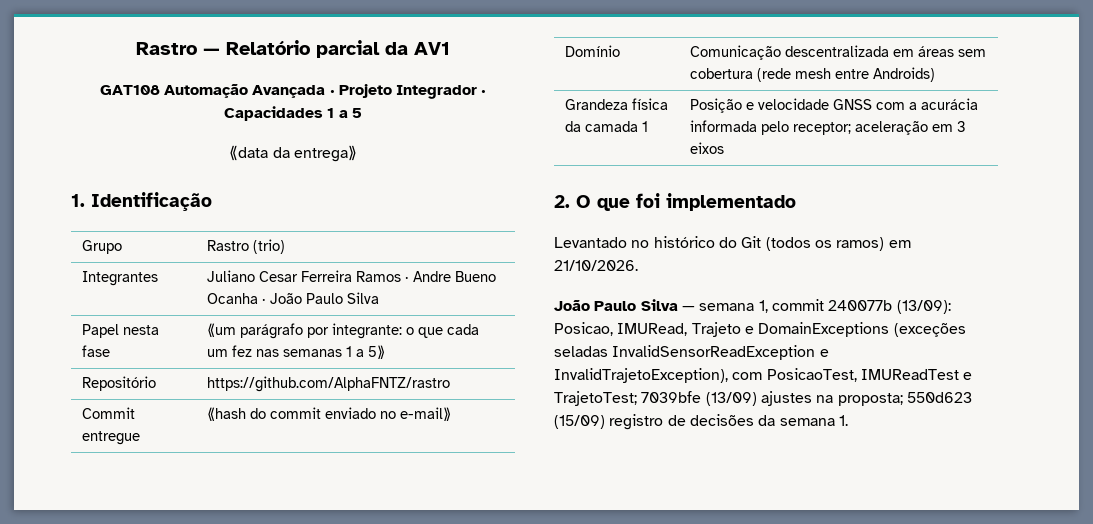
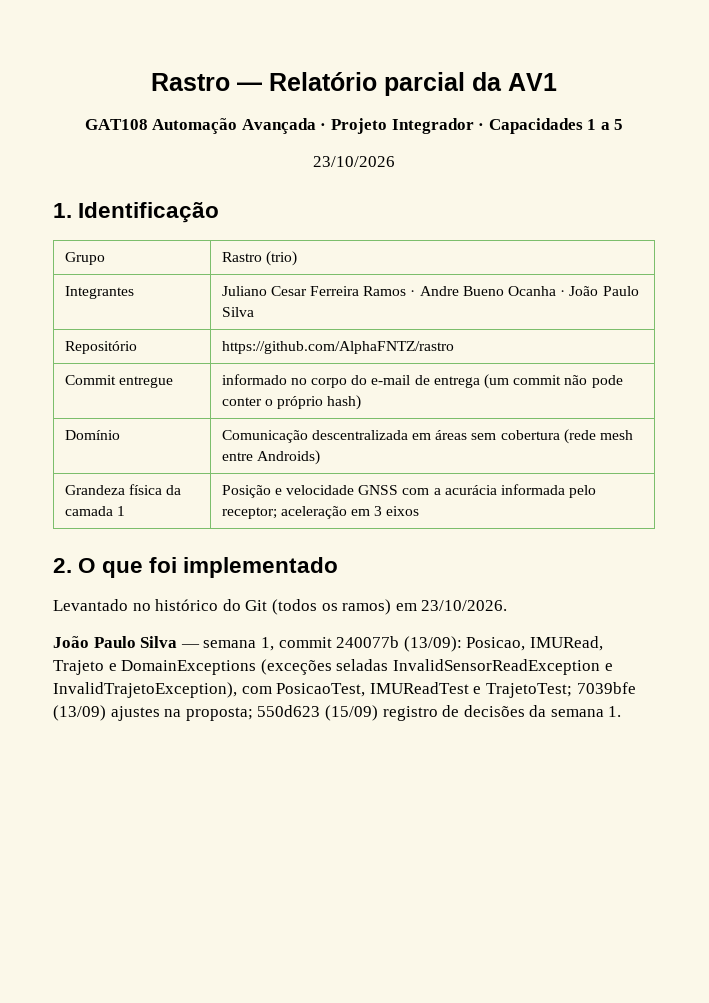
[229,145,357,162] ⟪data da entrega⟫ -> [313,156,395,167] 23/10/2026
[82,324,160,338] [82,345,111,357] [207,323,480,339] [207,345,386,359] [82,376,157,391] [207,376,451,392] [82,407,136,419] [82,431,141,445] [207,407,452,421] Papel nesta fase | ⟪um parágrafo por integrante: o que cada um fez nas semanas 1 a 5⟫ // Repositório | https://github.com/AlphaFNTZ/rastro // Commit entregue | ⟪hash do commit enviado no e-mail⟫ -> [64,341,137,354] [221,341,454,354] [64,375,173,388] [221,374,623,389] [221,395,362,410] Repositório | https://github.com/AlphaFNTZ/rastro // Commit entregue | informado no corpo do e-mail de entrega (um commit não pode conter o próprio hash)
[554,260,638,271] 21/10/2026. -> [421,600,508,611] 23/10/2026.

